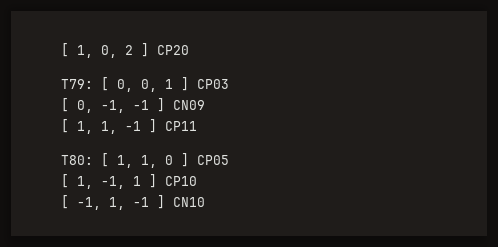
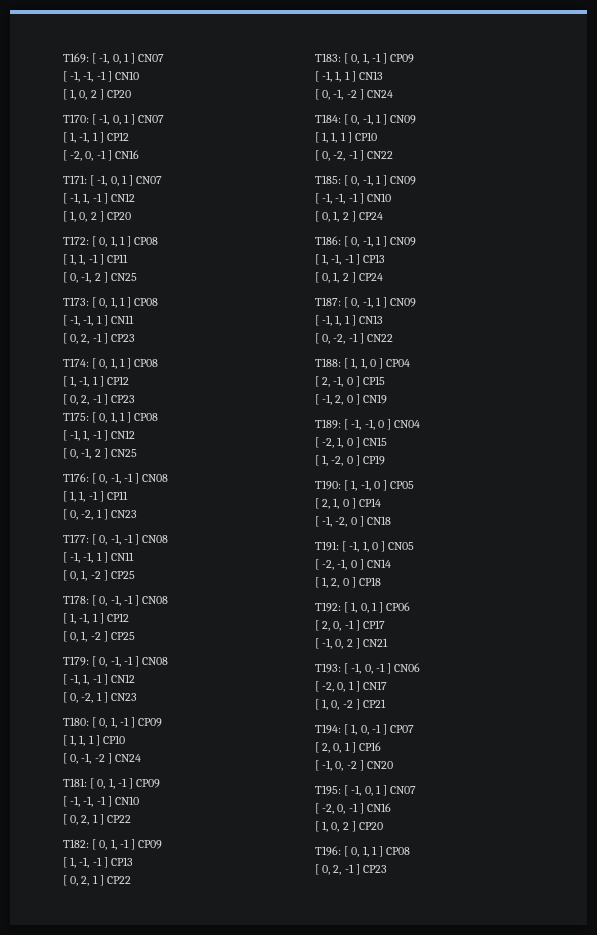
[61,43,189,58] [61,77,229,92] [61,98,205,113] [61,119,197,134] [61,153,229,168] [61,174,197,189] [61,195,205,210] [ 1, 0, 2 ] CP20 // T79: [ 0, 0, 1 ] CP03 // [ 0, -1, -1 ] CN09 // [ 1, 1, -1 ] CP11 // T80: [ 1, 1, 0 ] CP05 // [ 1, -1, 1 ] CP10 // [ -1, 1, -1 ] CN10 -> [63,53,165,64] [63,71,140,82] [63,89,132,100] [63,114,165,125] [63,132,130,143] [63,150,140,161] [63,175,163,186] [63,193,136,204] [63,211,132,222] [63,236,159,247] [63,254,129,265] [63,272,138,283] [63,297,159,308] [63,315,135,326] [63,333,136,344] [63,358,159,369] [63,376,130,387] [63,394,136,405] [63,412,159,423] [63,430,136,441] [63,448,138,459] [63,473,169,484] [63,491,129,502] [63,509,138,520] [63,534,169,545] [63,552,135,563] [63,570,136,581] [63,595,169,606] [63,613,130,624] [63,631,136,642] [63,656,169,667] [63,674,136,685] [63,692,138,703] [63,717,163,728] [63,735,126,746] [63,753,142,764] [63,778,161,789] [63,796,140,807] [63,814,132,825] [63,839,163,850] [63,857,134,868] [63,875,132,886] [315,53,415,64] [315,71,384,82] [315,89,394,100] [315,114,417,125] [315,132,378,143] [315,150,394,161] [315,175,417,186] [315,193,392,204] [315,211,384,222] [315,236,417,247] [315,254,386,265] [315,272,384,283] [315,297,417,308] [315,315,384,326] [315,333,394,344] [315,358,411,369] [315,376,386,387] [315,394,388,405] [315,419,421,430] [315,437,388,448] [315,455,386,466] [315,480,415,491] [315,498,382,509] [315,516,392,527] [315,541,415,552] [315,559,392,570] [315,577,382,588] [315,602,411,613] [315,620,386,631] [315,638,389,649] [315,663,421,674] [315,681,388,692] [315,699,387,710] [315,724,415,735] [315,742,382,753] [315,760,394,771] [315,785,417,796] [315,803,392,814] [315,821,384,832] [315,846,411,857] [315,864,388,875] T169: [ -1, 0, 1 ] CN07 // [ -1, -1, -1 ] CN10 // [ 1, 0, 2 ] CP20 // T170: [ -1, 0, 1 ] CN07 // [ 1, -1, 1 ] CP12 // [ -2, 0, -1 ] CN16 // T171: [ -1, 0, 1 ] CN07 // [ -1, 1, -1 ] CN12 // [ 1, 0, 2 ] CP20 // T172: [ 0, 1, 1 ] CP08 // [ 1, 1, -1 ] CP11 // [ 0, -1, 2 ] CN25 // T173: [ 0, 1, 1 ] CP08 // [ -1, -1, 1 ] CN11 // [ 0, 2, -1 ] CP23 // T174: [ 0, 1, 1 ] CP08 // [ 1, -1, 1 ] CP12 // [ 0, 2, -1 ] CP23 // T175: [ 0, 1, 1 ] CP08 // [ -1, 1, -1 ] CN12 // [ 0, -1, 2 ] CN25 // T176: [ 0, -1, -1 ] CN08 // [ 1, 1, -1 ] CP11 // [ 0, -2, 1 ] CN23 // T177: [ 0, -1, -1 ] CN08 // [ -1, -1, 1 ] CN11 // [ 0, 1, -2 ] CP25 // T178: [ 0, -1, -1 ] CN08 // [ 1, -1, 1 ] CP12 // [ 0, 1, -2 ] CP25 // T179: [ 0, -1, -1 ] CN08 // [ -1, 1, -1 ] CN12 // [ 0, -2, 1 ] CN23 // T180: [ 0, 1, -1 ] CP09 // [ 1, 1, 1 ] CP10 // [ 0, -1, -2 ] CN24 // T181: [ 0, 1, -1 ] CP09 // [ -1, -1, -1 ] CN10 // [ 0, 2, 1 ] CP22 // T182: [ 0, 1, -1 ] CP09 // [ 1, -1, -1 ] CP13 // [ 0, 2, 1 ] CP22 // T183: [ 0, 1, -1 ] CP09 // [ -1, 1, 1 ] CN13 // [ 0, -1, -2 ] CN24 // T184: [ 0, -1, 1 ] CN09 // [ 1, 1, 1 ] CP10 // [ 0, -2, -1 ] CN22 // T185: [ 0, -1, 1 ] CN09 // [ -1, -1, -1 ] CN10 // [ 0, 1, 2 ] CP24 // T186: [ 0, -1, 1 ] CN09 // [ 1, -1, -1 ] CP13 // [ 0, 1, 2 ] CP24 // T187: [ 0, -1, 1 ] CN09 // [ -1, 1, 1 ] CN13 // [ 0, -2, -1 ] CN22 // T188: [ 1, 1, 0 ] CP04 // [ 2, -1, 0 ] CP15 // [ -1, 2, 0 ] CN19 // T189: [ -1, -1, 0 ] CN04 // [ -2, 1, 0 ] CN15 // [ 1, -2, 0 ] CP19 // T190: [ 1, -1, 0 ] CP05 // [ 2, 1, 0 ] CP14 // [ -1, -2, 0 ] CN18 // T191: [ -1, 1, 0 ] CN05 // [ -2, -1, 0 ] CN14 // [ 1, 2, 0 ] CP18 // T192: [ 1, 0, 1 ] CP06 // [ 2, 0, -1 ] CP17 // [ -1, 0, 2 ] CN21 // T193: [ -1, 0, -1 ] CN06 // [ -2, 0, 1 ] CN17 // [ 1, 0, -2 ] CP21 // T194: [ 1, 0, -1 ] CP07 // [ 2, 0, 1 ] CP16 // [ -1, 0, -2 ] CN20 // T195: [ -1, 0, 1 ] CN07 // [ -2, 0, -1 ] CN16 // [ 1, 0, 2 ] CP20 // T196: [ 0, 1, 1 ] CP08 // [ 0, 2, -1 ] CP23

